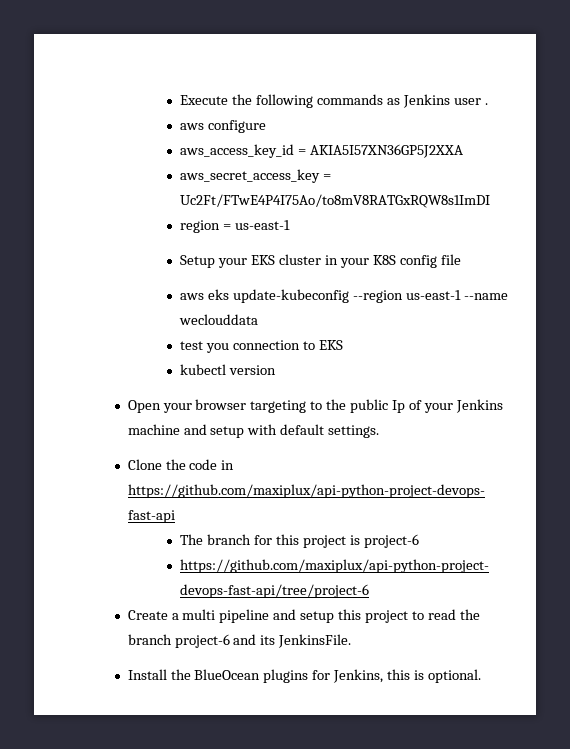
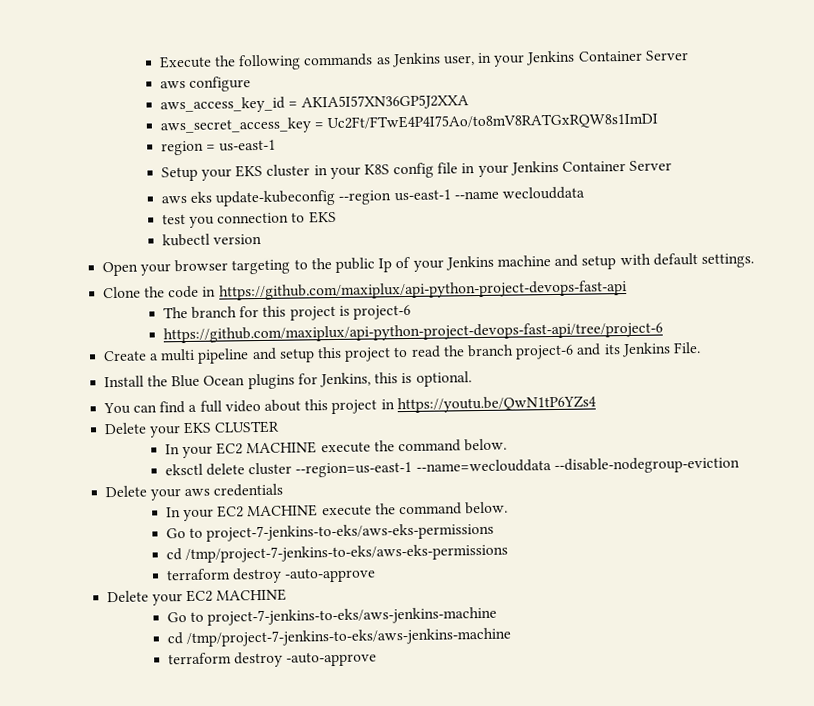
[453,98,488,105] user . -> [442,50,689,67] user, in your Jenkins Container Server
(461, 259) none -> [461,160,673,178] in your Jenkins Container Server
[278,634,352,648] JenkinsFile. -> [620,342,701,358] Jenkins File.
[194,669,261,680] BlueOcean -> [171,374,246,388] Blue Ocean
(481, 676) none -> [102,395,596,415] [103,420,281,438] [164,438,508,459] [164,456,740,478] [104,483,284,501] [165,501,509,522] [165,522,495,542] [165,543,508,564] [165,567,377,584] [106,588,288,606] [166,606,498,626] [166,627,511,648] [167,651,378,668] // You can find a full video about this project in https://youtu.be/QwN1tP6YZs4 // Delete your EKS CLUSTER // In your EC2 MACHINE execute the command below. // eksctl delete cluster --region=us-east-1 --name=weclouddata --disable-nodegroup-eviction // Delete your aws credentials // In your EC2 MACHINE execute the command below. // Go to project-7-jenkins-to-eks/aws-eks-permissions // cd /tmp/project-7-jenkins-to-eks/aws-eks-permissions // terraform destroy -auto-approve // Delete your EC2 MACHINE // Go to project-7-jenkins-to-eks/aws-jenkins-machine // cd /tmp/project-7-jenkins-to-eks/aws-jenkins-machine // terraform destroy -auto-approve

